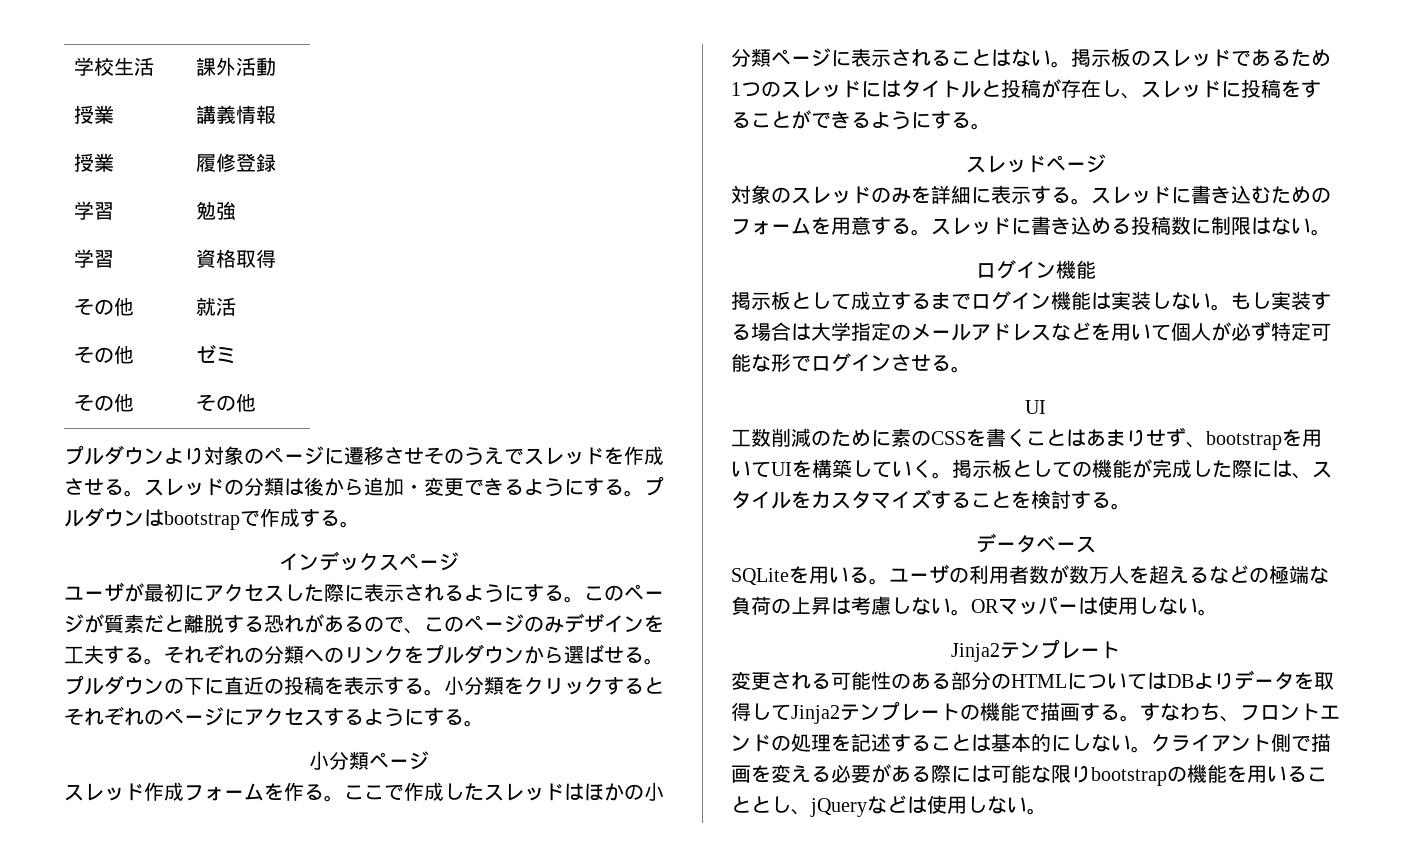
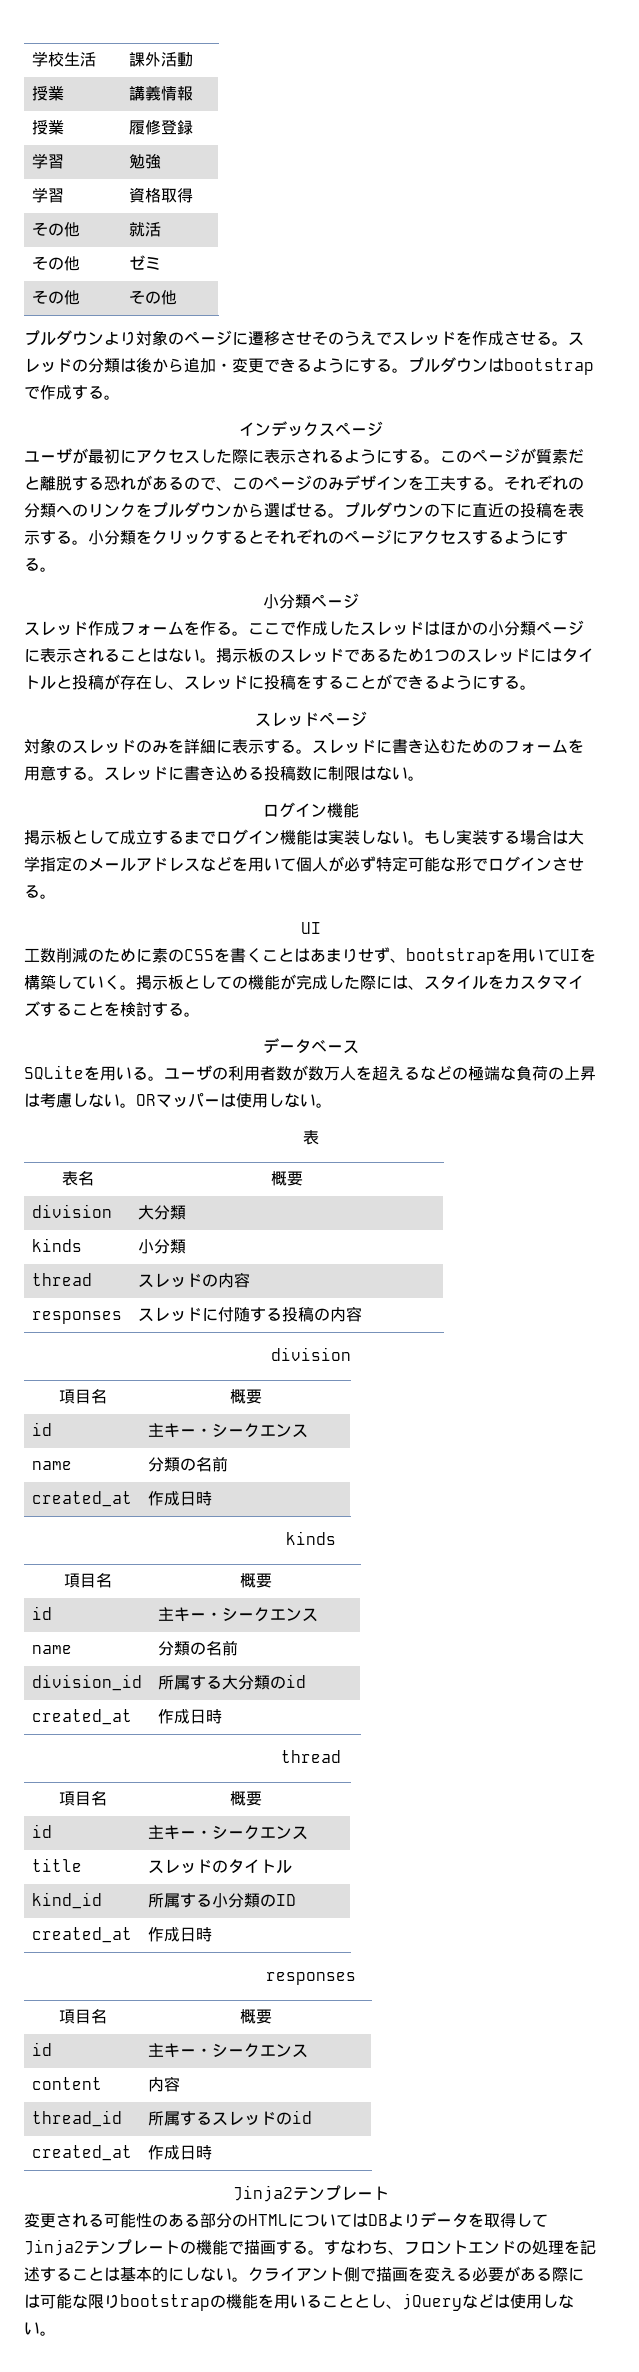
(1218, 612) none -> [302,1130,319,1145] [61,1171,94,1186] [271,1171,303,1186] [31,1204,112,1218] [137,1205,186,1220] [31,1238,82,1252] [137,1239,186,1254] [31,1273,92,1286] [137,1272,250,1288] [31,1311,122,1324] [137,1306,362,1322] [270,1347,351,1361] [58,1389,107,1404] [229,1389,262,1404] [31,1422,52,1436] [147,1423,308,1438] [31,1461,72,1470] [147,1456,228,1472] [31,1491,132,1507] [147,1491,212,1506] [285,1531,336,1545] [63,1573,112,1588] [239,1573,272,1588] [31,1606,52,1620] [157,1607,318,1622] [31,1645,72,1654] [157,1640,238,1656] [31,1674,142,1691] [157,1674,306,1690] [31,1709,132,1725] [157,1709,222,1724] [280,1750,341,1763] [58,1791,107,1806] [229,1791,262,1806] [31,1824,52,1838] [147,1825,308,1840] [31,1858,82,1872] [147,1859,292,1874] [31,1892,102,1909] [147,1893,296,1908] [31,1927,132,1943] [147,1927,212,1942] [265,1972,356,1985] [58,2009,107,2024] [240,2009,272,2024] [31,2042,52,2056] [147,2043,308,2058] [31,2077,102,2090] [147,2076,180,2092] [31,2110,122,2127] [147,2110,312,2126] [31,2145,132,2161] [147,2145,212,2160] // 表 // 表名 | 概要 // division | 大分類 // kinds | 小分類 // thread | スレッドの内容 // responses | スレッドに付随する投稿の内容 // division // 項目名 | 概要 // id | 主キー・シークエンス // name | 分類の名前 // created_at | 作成日時 // kinds // 項目名 | 概要 // id | 主キー・シークエンス // name | 分類の名前 // division_id | 所属する大分類のid // created_at | 作成日時 // thread // 項目名 | 概要 // id | 主キー・シークエンス // title | スレッドのタイトル // kind_id | 所属する小分類のID // created_at | 作成日時 // responses // 項目名 | 概要 // id | 主キー・シークエンス // content | 内容 // thread_id | 所属するスレッドのid // created_at | 作成日時

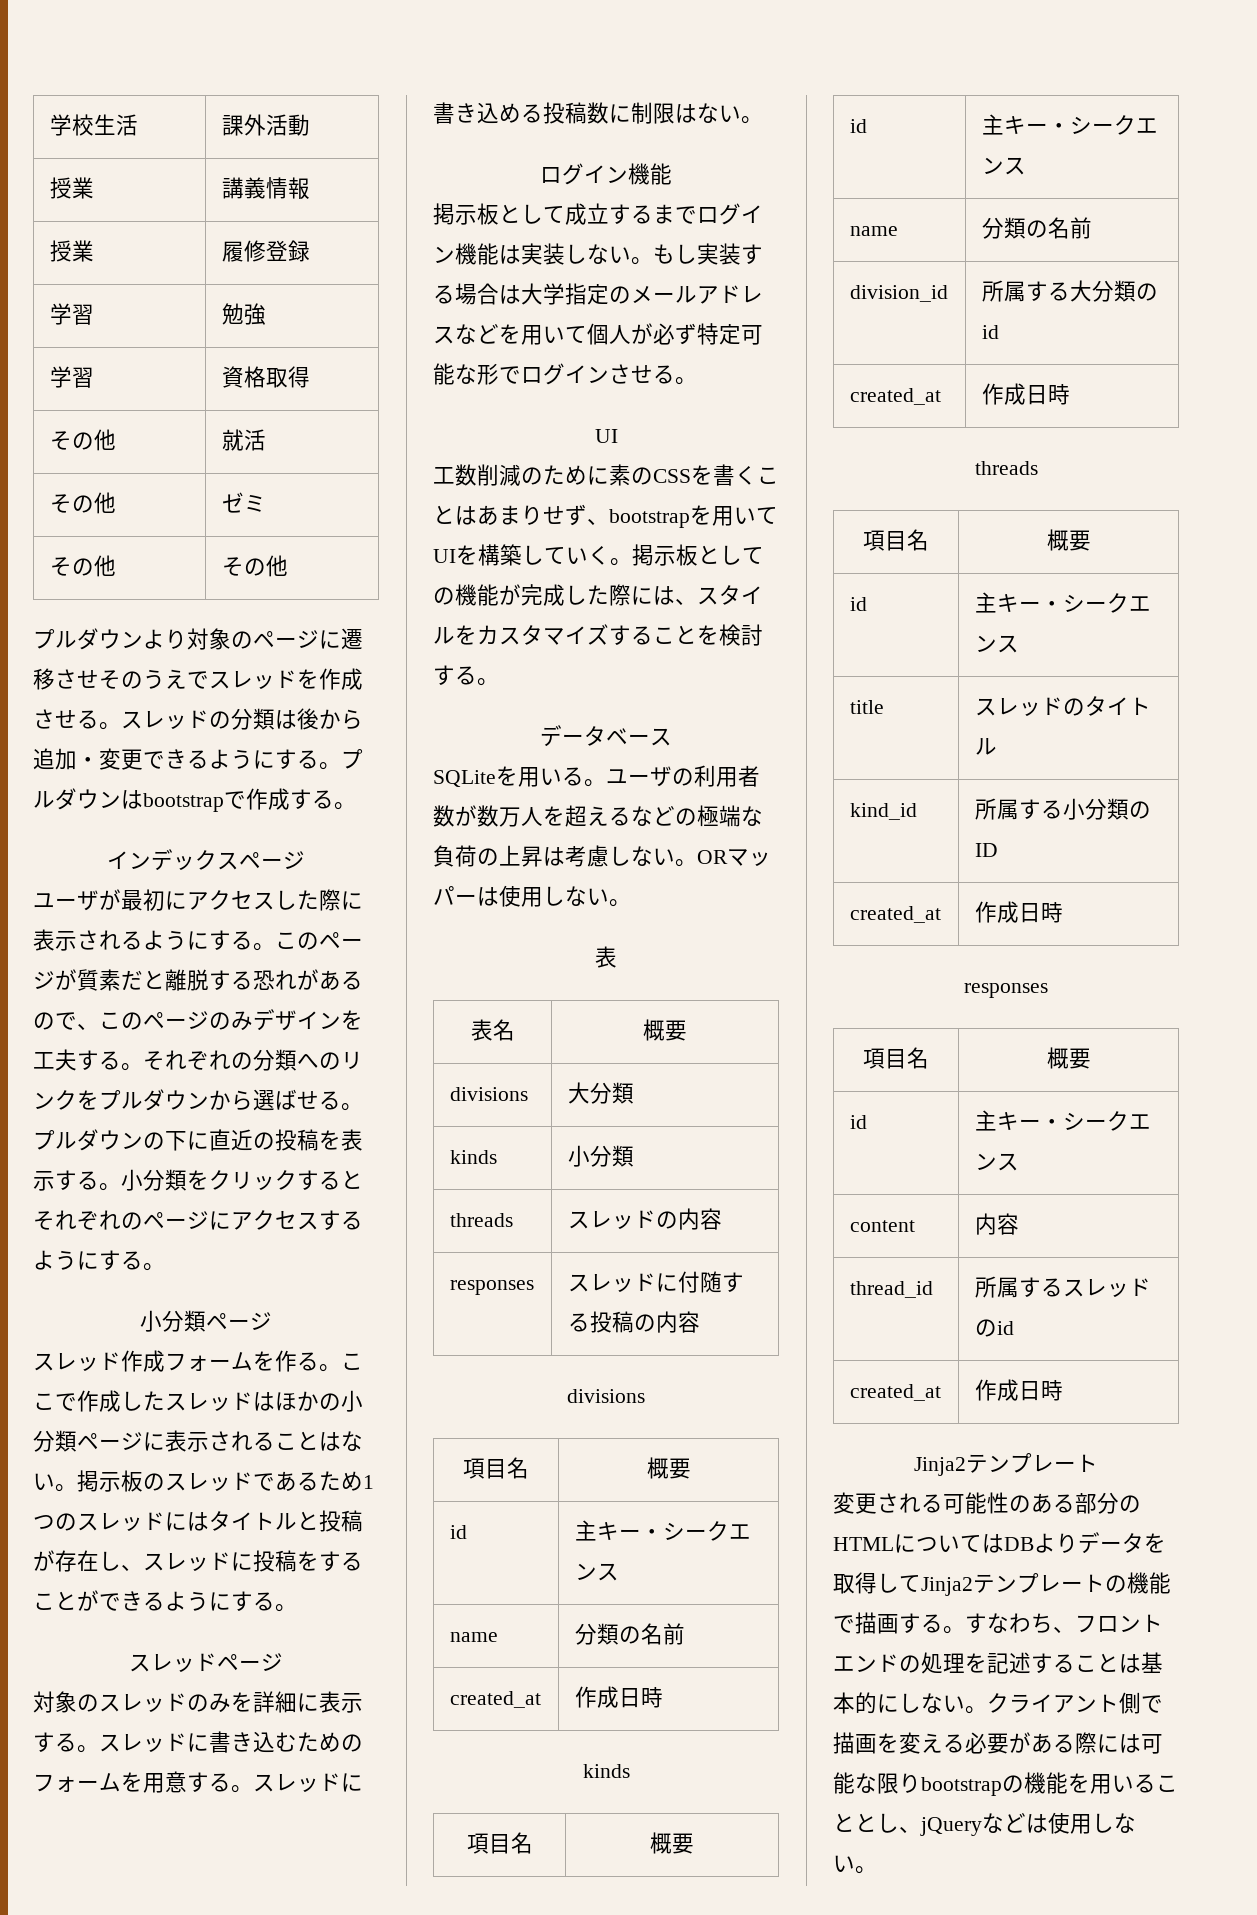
[31,1204,112,1218] division -> [449,1087,528,1101] divisions
[31,1273,92,1286] thread -> [449,1213,513,1227] threads
[270,1347,351,1361] division -> [567,1389,645,1403] divisions
[280,1750,341,1763] thread -> [974,461,1038,475] threads

